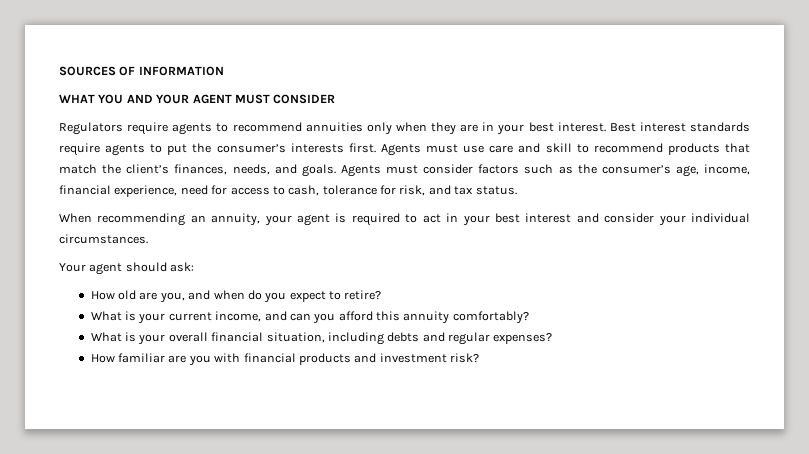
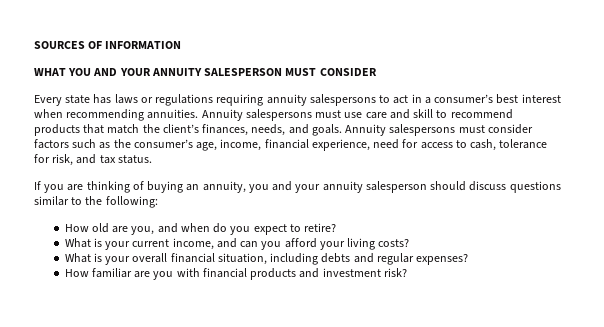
[192,94,232,104] AGENT -> [151,68,283,76] ANNUITY SALESPERSON
[59,122,750,135] [59,143,421,156] Regulators require agents to recommend annuities only when they are in your best interest. Best interest standards require agents to put the consumer’s interests first. Agents -> [34,94,561,106] [34,109,312,121] Every state has laws or regulations requiring annuity salespersons to act in a consumer’s best interest when recommending annuities. Annuity salespersons
[340,165,381,177] Agents -> [345,124,456,136] Annuity salespersons
[59,213,750,226] [59,234,148,244] [59,262,195,275] When recommending an annuity, your agent is required to act in your best interest and consider your individual circumstances. // Your agent should ask: -> [34,181,561,193] [34,196,158,208] If you are thinking of buying an annuity, you and your annuity salesperson should discuss questions similar to the following:
[376,311,529,324] this annuity comfortably? -> [319,238,410,250] your living costs?

